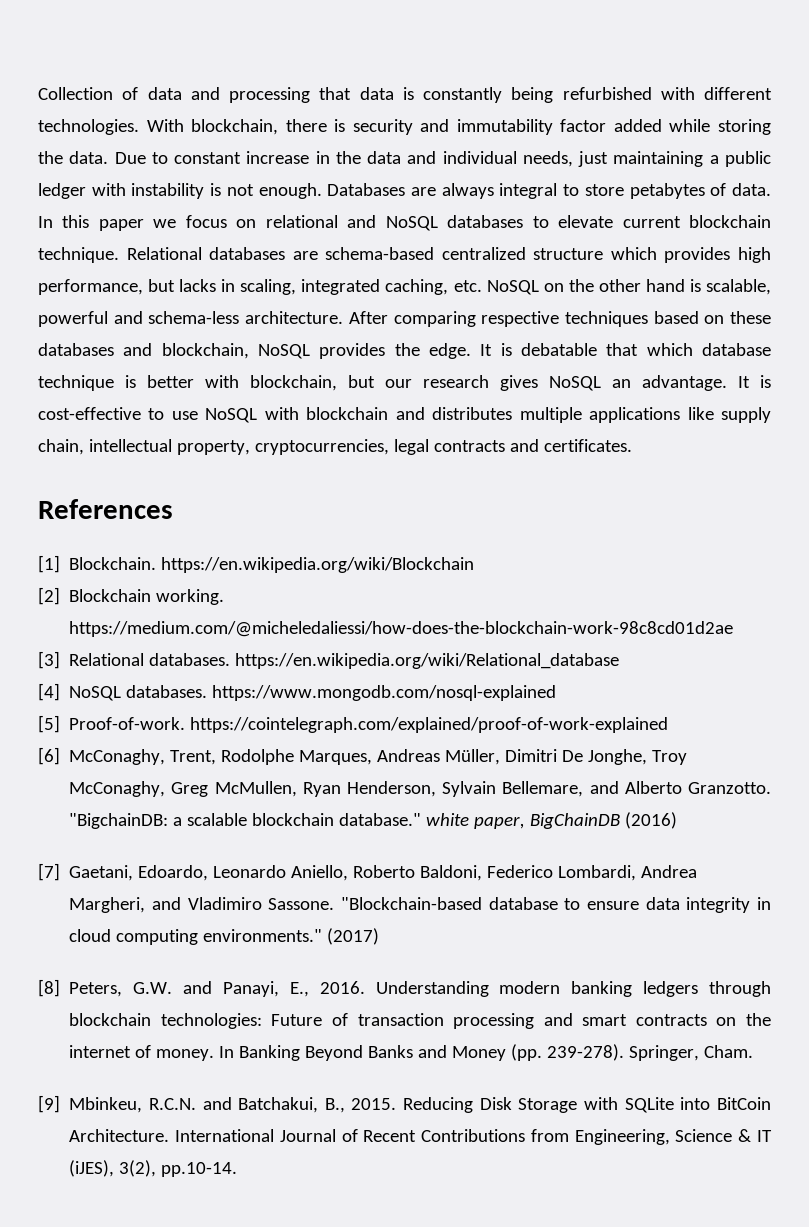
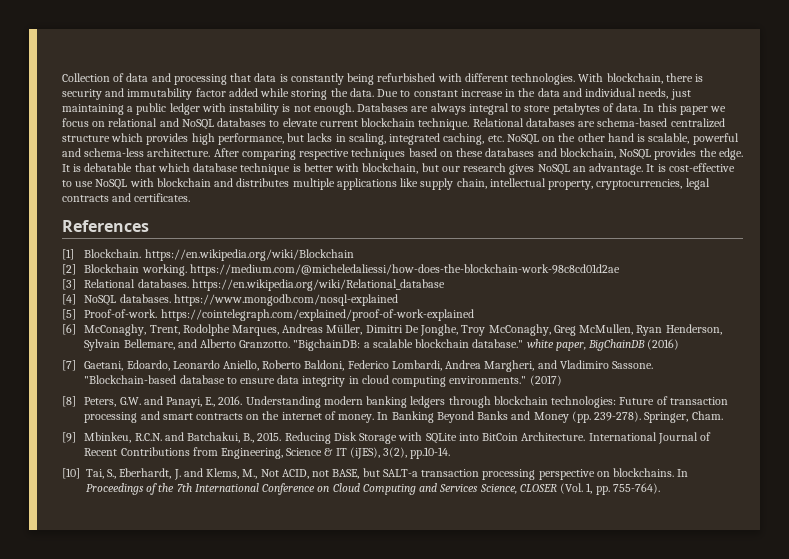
(238, 1169) none -> [62,468,689,480] [86,483,660,495] // [10] Tai, S., Eberhardt, J. and Klems, M., Not ACID, not BASE, but SALT-a transaction processing perspective on blockchains. In Proceedings of the 7th International Conference on Cloud Computing and Services Science, CLOSER (Vol. 1, pp. 755-764).

